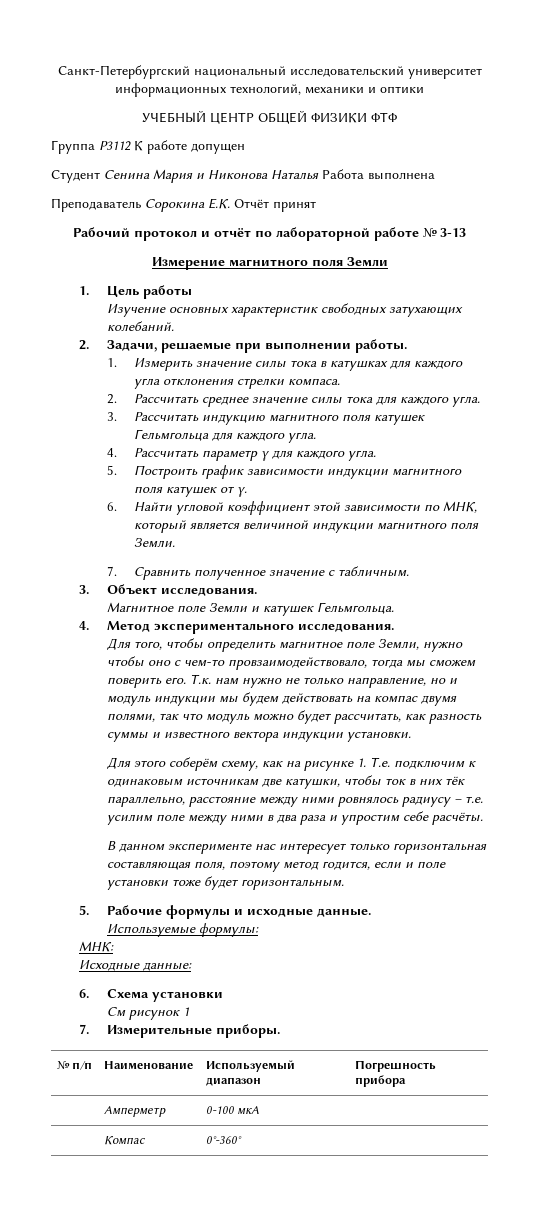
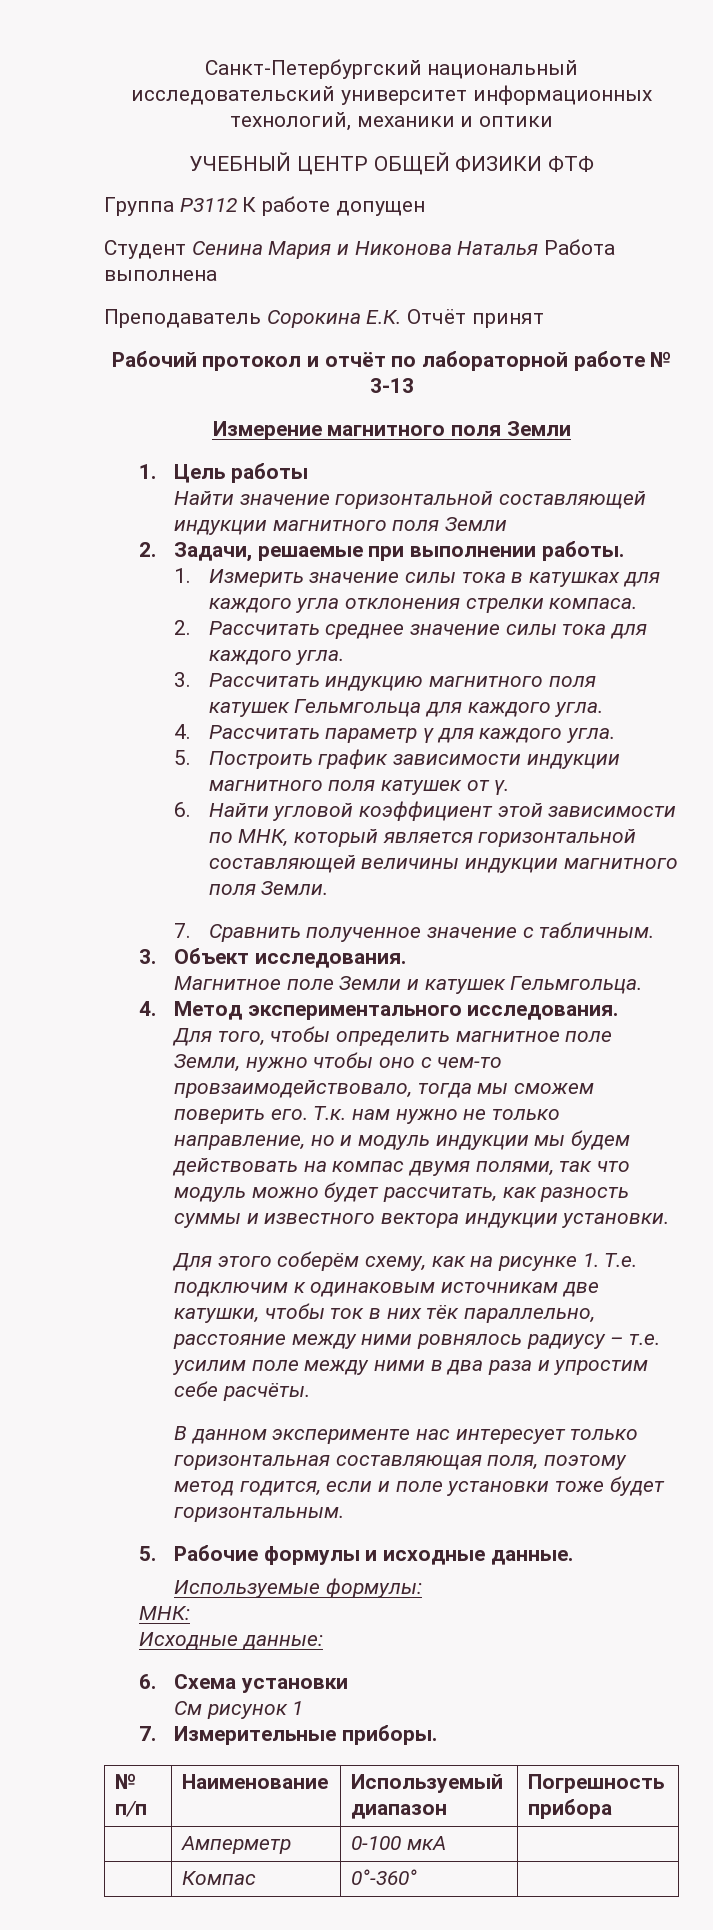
[106,303,463,317] [106,321,174,331] Изучение основных характеристик свободных затухающих колебаний. -> [173,491,646,509] [173,517,507,535] Найти значение горизонтальной составляющей индукции магнитного поля Земли
[243,520,309,530] величиной -> [478,829,637,847] [208,855,460,873] горизонтальной составляющей величины

